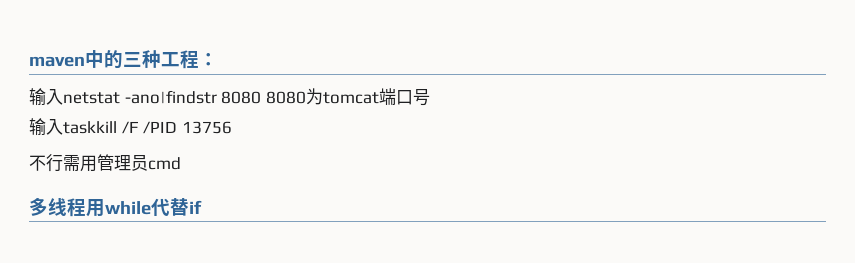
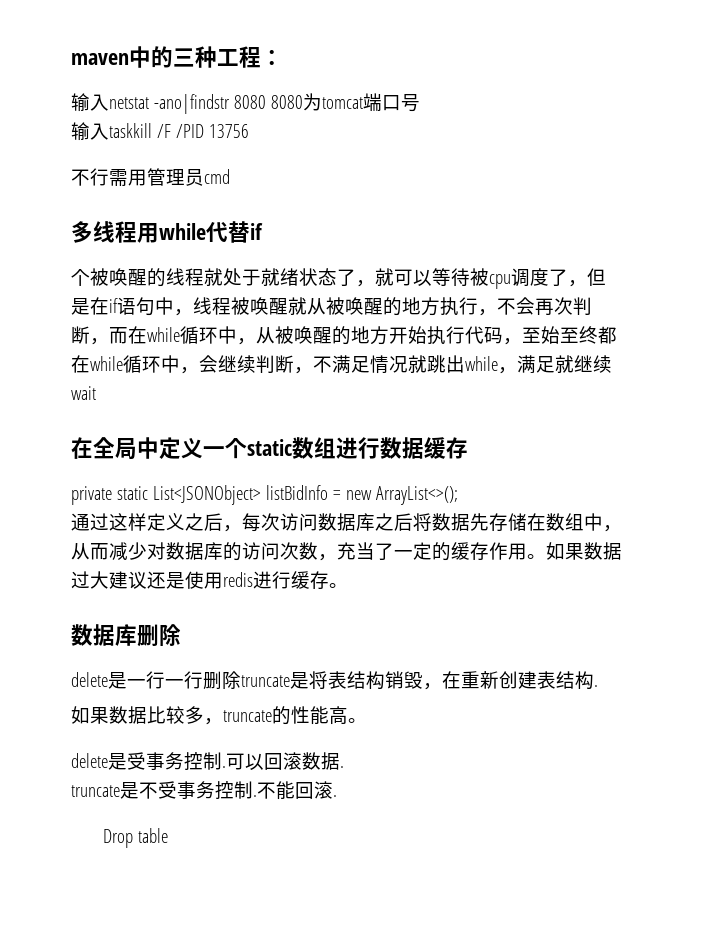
(202, 207) none -> [71,268,606,289] [71,297,592,316] [71,326,617,345] [71,355,612,374] [71,386,96,400] [71,437,468,460] [71,485,458,505] [71,513,622,532] [71,542,622,561] [71,571,348,589] [71,624,181,647] [71,671,598,690] [71,706,367,725] [71,752,344,771] [71,781,337,800] [102,828,168,848] // 个被唤醒的线程就处于就绪状态了，就可以等待被cpu调度了，但是在if语句中，线程被唤醒就从被唤醒的地方执行，不会再次判断，而在while循环中，从被唤醒的地方开始执行代码，至始至终都在while循环中，会继续判断，不满足情况就跳出while，满足就继续wait // 在全局中定义一个static数组进行数据缓存 // private static List<JSONObject> listBidInfo = new ArrayList<>(); // 通过这样定义之后，每次访问数据库之后将数据先存储在数组中，从而减少对数据库的访问次数，充当了一定的缓存作用。如果数据过大建议还是使用redis进行缓存。 // 数据库删除 // delete是一行一行删除truncate是将表结构销毁，在重新创建表结构. // 如果数据比较多，truncate的性能高。 // delete是受事务控制.可以回滚数据. // truncate是不受事务控制.不能回滚. // Drop table

